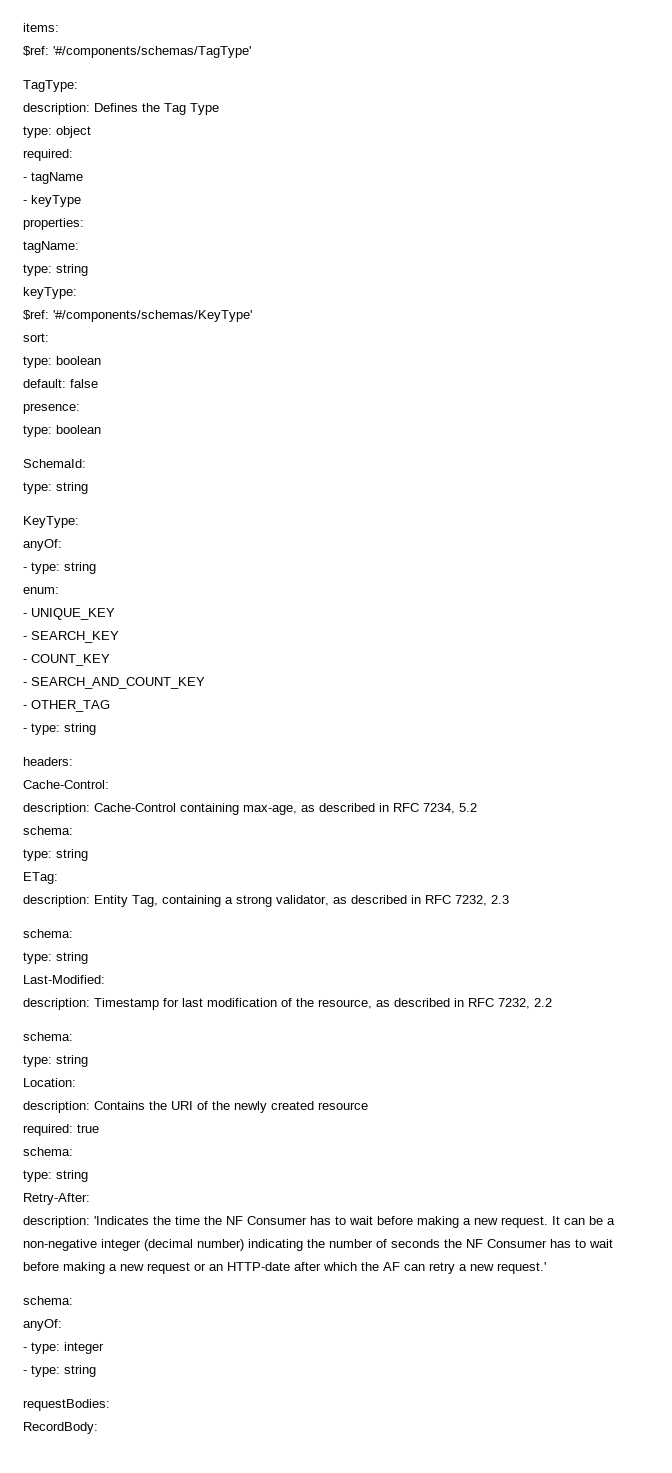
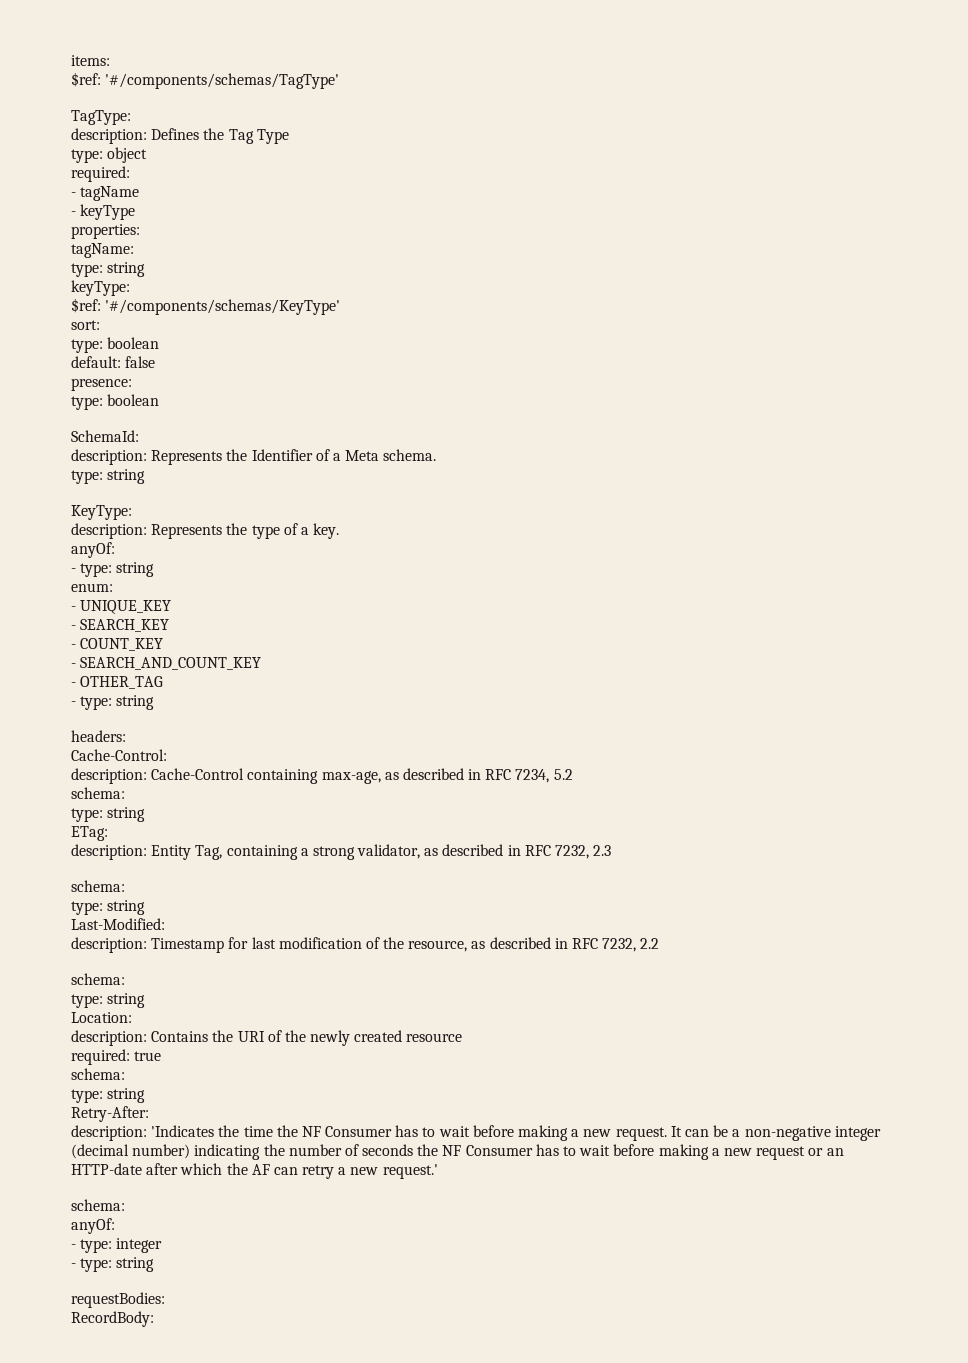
[23,482,88,494] [23,516,79,528] type: string // KeyType: -> [71,449,437,465] [71,469,146,484] [71,505,132,520] [71,523,340,539] description: Represents the Identifier of a Meta schema. // type: string // KeyType: // description: Represents the type of a key.

